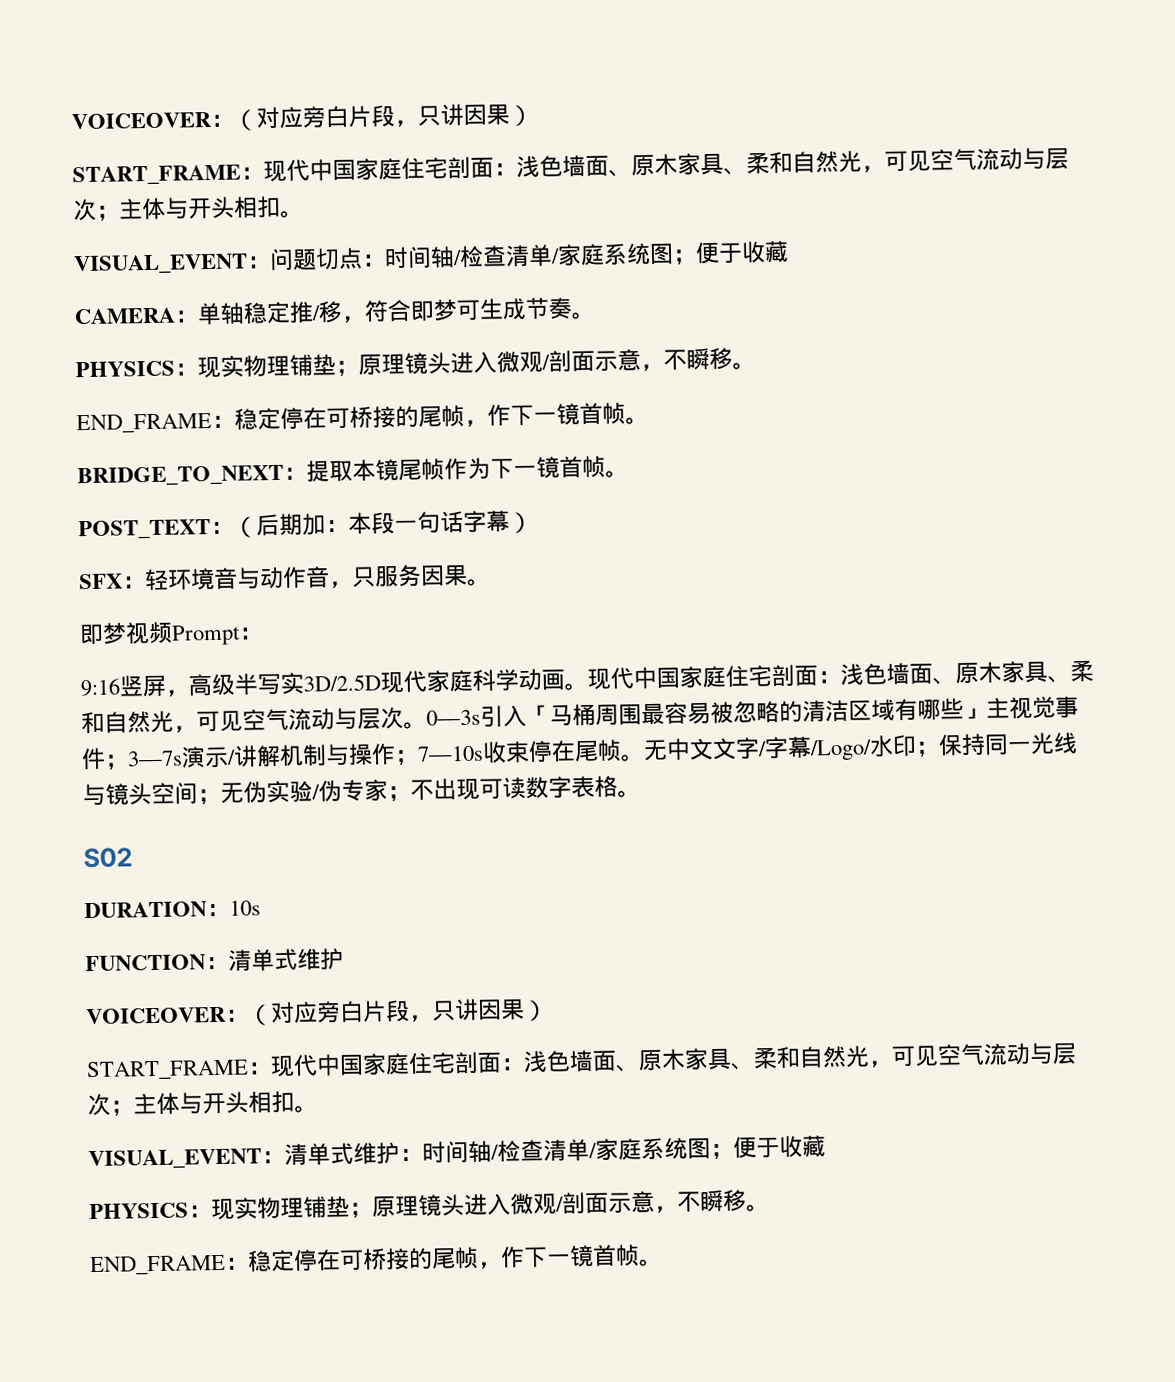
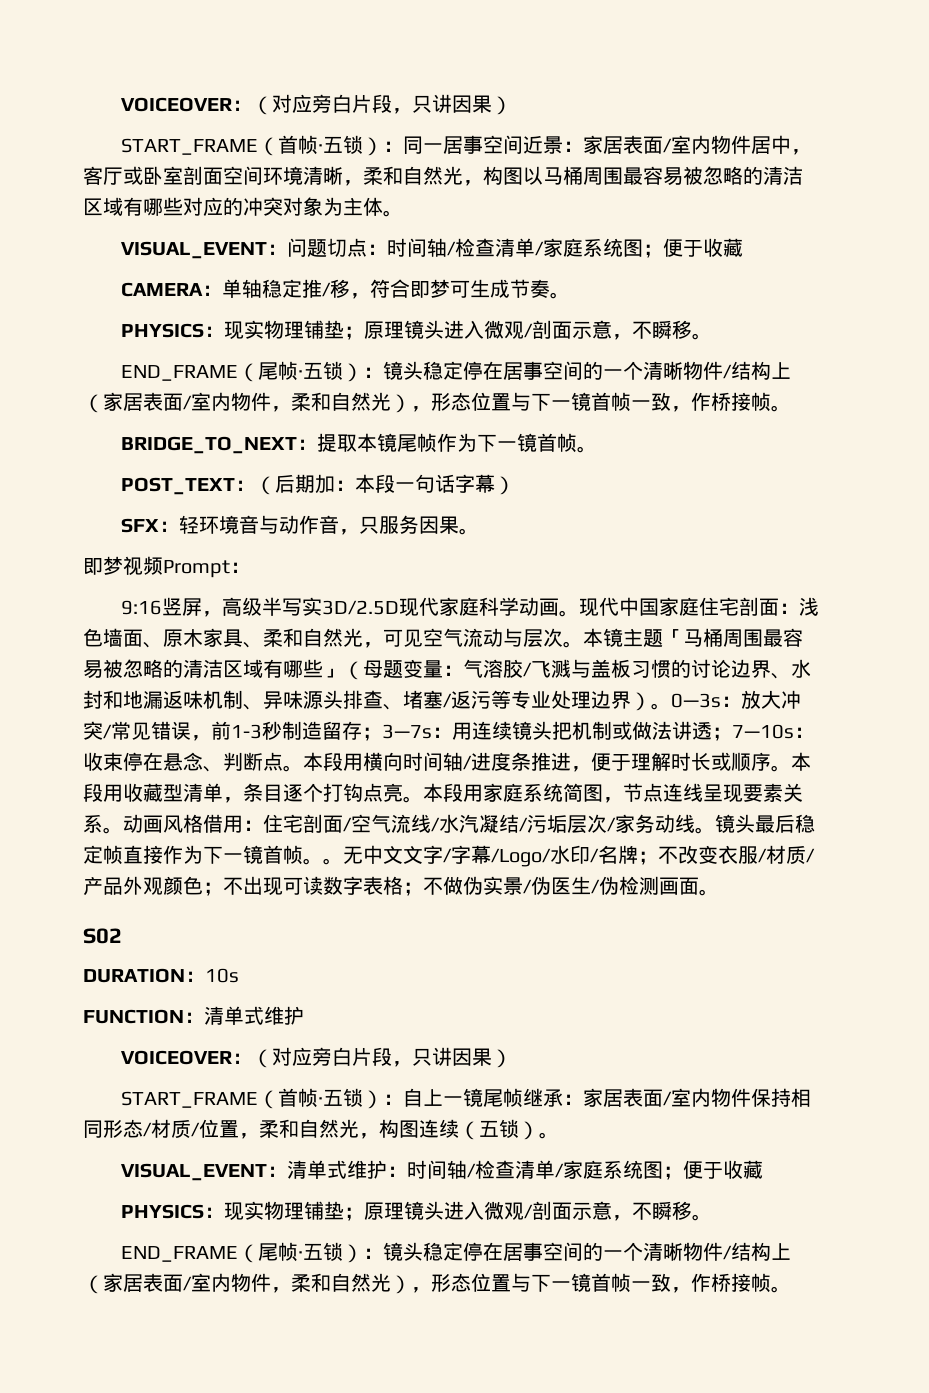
[71,103,533,131] [72,147,1069,186] [73,195,281,222] VOICEOVER：（对应旁白片段，只讲因果） // START_FRAME：现代中国家庭住宅剖面：浅色墙面、原木家具、柔和自然光，可见空气流动与层次；主体与开头相扣 -> [120,94,512,115] [120,135,811,156] [83,166,803,186] [83,197,383,216] VOICEOVER：（对应旁白片段，只讲因果） // START_FRAME（首帧·五锁）：同一居事空间近景：家居表面/室内物件居中，客厅或卧室剖面空间环境清晰，柔和自然光，构图以马桶周围最容易被忽略的清洁区域有哪些对应的冲突对象为主体
[211,402,603,431] ：稳定停在可桥接的尾帧，作下一镜首 -> [237,361,791,382] [83,392,751,413] （尾帧·五锁）：镜头稳定停在居事空间的一个清晰物件/结构上（家居表面/室内物件，柔和自然光），形态位置与下一镜首帧一致，作桥接
[426,704,527,728] 0—3s引入 -> [583,628,663,647] 本镜主题
[986,696,1079,720] [81,739,622,771] 主视觉事件；3—7s演示/讲解机制与操作；7—10s收束停在尾帧 -> [343,659,811,680] [83,690,801,711] [83,721,814,741] [83,752,811,772] [83,783,803,803] [83,814,815,834] [83,845,323,865] （母题变量：气溶胶/飞溅与盖板习惯的讨论边界、水封和地漏返味机制、异味源头排查、堵塞/返污等专业处理边界）。0—3s：放大冲突/常见错误，前1-3秒制造留存；3—7s：用连续镜头把机制或做法讲透；7—10s：收束停在悬念、判断点。本段用横向时间轴/进度条推进，便于理解时长或顺序。本段用收藏型清单，条目逐个打钩点亮。本段用家庭系统简图，节点连线呈现要素关系。动画风格借用：住宅剖面/空气流线/水汽凝结/污垢层次/家务动线。镜头最后稳定帧直接作为下一镜首帧。
[915,732,1078,757] [82,779,388,806] ；保持同一光线与镜头空间；无伪实验/伪专家 -> [590,845,815,865] [83,876,203,895] /名牌；不改变衣服/材质/产品外观颜色
(618, 786) none -> [403,876,699,896] ；不做伪实景/伪医生/伪检测画面
[247,1042,1077,1078] [87,1090,295,1117] ：现代中国家庭住宅剖面：浅色墙面、原木家具、柔和自然光，可见空气流动与层次；主体与开头相扣 -> [257,1088,811,1109] [83,1119,539,1140] （首帧·五锁）：自上一镜尾帧继承：家居表面/室内物件保持相同形态/材质/位置，柔和自然光，构图连续（五锁）
[225,1244,617,1273] ：稳定停在可桥接的尾帧，作下一镜首 -> [237,1242,791,1263] [83,1273,751,1294] （尾帧·五锁）：镜头稳定停在居事空间的一个清晰物件/结构上（家居表面/室内物件，柔和自然光），形态位置与下一镜首帧一致，作桥接

